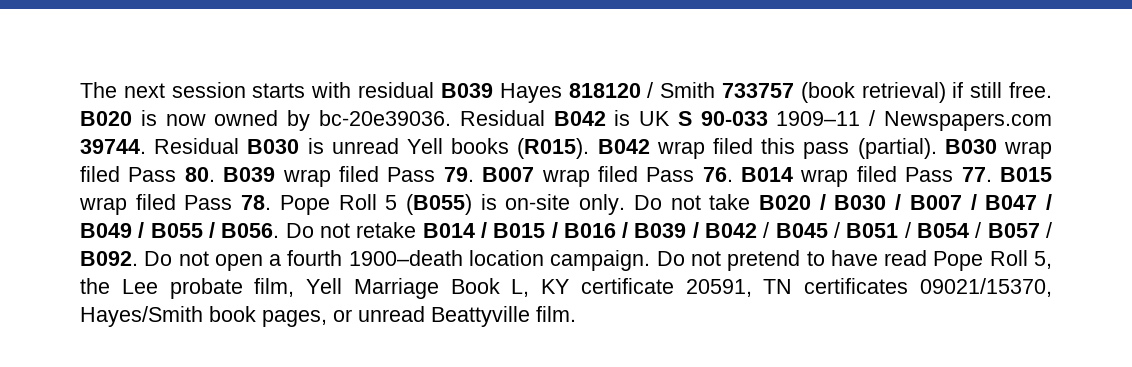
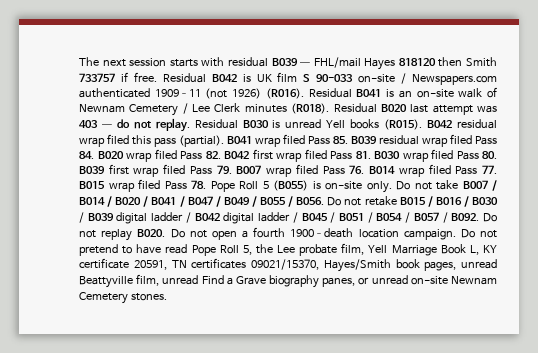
(493, 90) none -> [300,57,361,68] — FHL/mail
[647,82,654,98] / -> [438,57,463,67] then
[800,82,1052,103] [80,110,451,131] (book retrieval) if still free. B020 is now owned by bc-20e39036. -> [120,72,157,82] if free.
(671, 118) none -> [277,72,298,82] film
[776,111,861,126] 1909–11 -> [358,74,396,83] on-site
[80,139,146,154] 39744. -> [79,87,498,99] [79,103,498,116] [79,118,190,132] authenticated 1909–11 (not 1926) (R016). Residual B041 is an on-site walk of Newnam Cemetery / Lee Clerk minutes (R018). Residual B020 last attempt was 403 — do not replay.
(650, 146) none -> [456,119,497,129] residual
(937, 148) none -> [227,134,497,147] [79,149,371,162] B041 wrap filed Pass 85. B039 residual wrap filed Pass 84. B020 wrap filed Pass 82. B042 first wrap filed Pass 81.
(276, 174) none -> [108,164,129,175] first
[758,194,962,210] B020 / B030 / B007 -> [462,180,497,191] [79,196,177,207] B007 / B014 / B020 / B041
[422,222,487,238] B014 / -> (397, 201) none
[634,222,758,238] B039 / B042 -> [472,197,499,205] [79,212,291,224] B030 / B039 digital ladder / B042 digital ladder
(209, 258) none -> [101,229,207,241] replay B020. Do not
[333,306,576,327] or unread Beattyville film. -> [461,259,497,269] [79,274,498,288] [79,292,167,304] unread Beattyville film, unread Find a Grave biography panes, or unread on-site Newnam Cemetery stones.

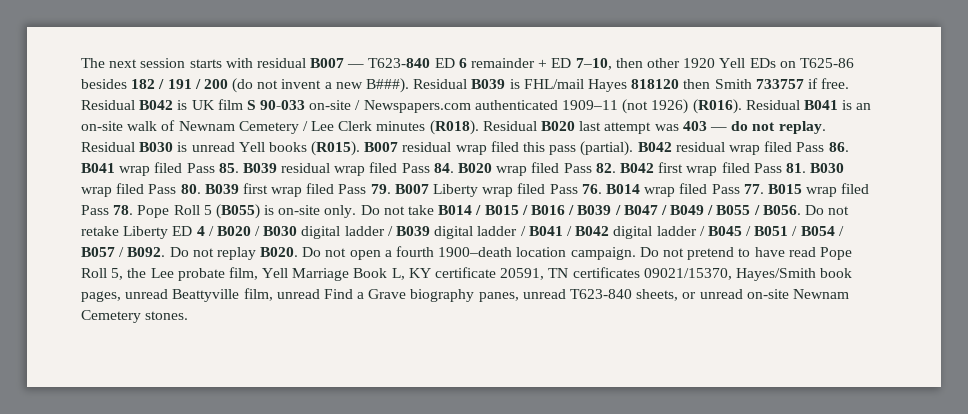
[271,58,311,66] B039 — -> [310,58,854,70] [81,78,520,93] B007 — T623-840 ED 6 remainder + ED 7–10, then other 1920 Yell EDs on T625-86 besides 182 / 191 / 200 (do not invent a new B###). Residual B039 is
[427,120,453,128] B042 -> [364,142,399,152] B007
(224, 141) none -> [637,141,849,155] B042 residual wrap filed Pass 86.
(262, 169) none -> [433,184,479,197] Liberty
[462,180,497,191] [79,196,177,207] B007 / B014 / B020 / B041 -> [438,205,612,215] B014 / B015 / B016 / B039
[399,196,499,207] B015 / B016 / B030 -> [123,226,385,239] Liberty ED 4 / B020 / B030 digital ladder
(191, 217) none -> [528,226,572,236] B041 /
(356, 282) none -> [522,289,679,301] unread T623-840 sheets,

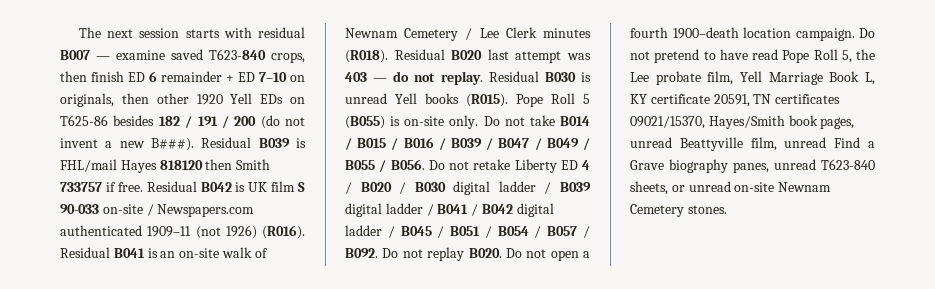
[368,58,431,68] T623-840 -> [116,49,305,63] [60,71,124,82] examine saved T623-840 crops, then finish
[575,58,612,70] 7–10, -> [259,72,305,82] [60,93,114,107] 7–10 on originals,
[364,141,849,156] [81,162,845,176] [81,183,870,197] [81,205,134,215] B007 residual wrap filed this pass (partial). B042 residual wrap filed Pass 86. B041 wrap filed Pass 85. B039 residual wrap filed Pass 84. B020 wrap filed Pass 82. B042 first wrap filed Pass 81. B030 wrap filed Pass 80. B039 first wrap filed Pass 79. B007 Liberty wrap filed Pass 76. B014 wrap filed Pass 77. B015 wrap filed Pass 78. -> (508, 100) none

